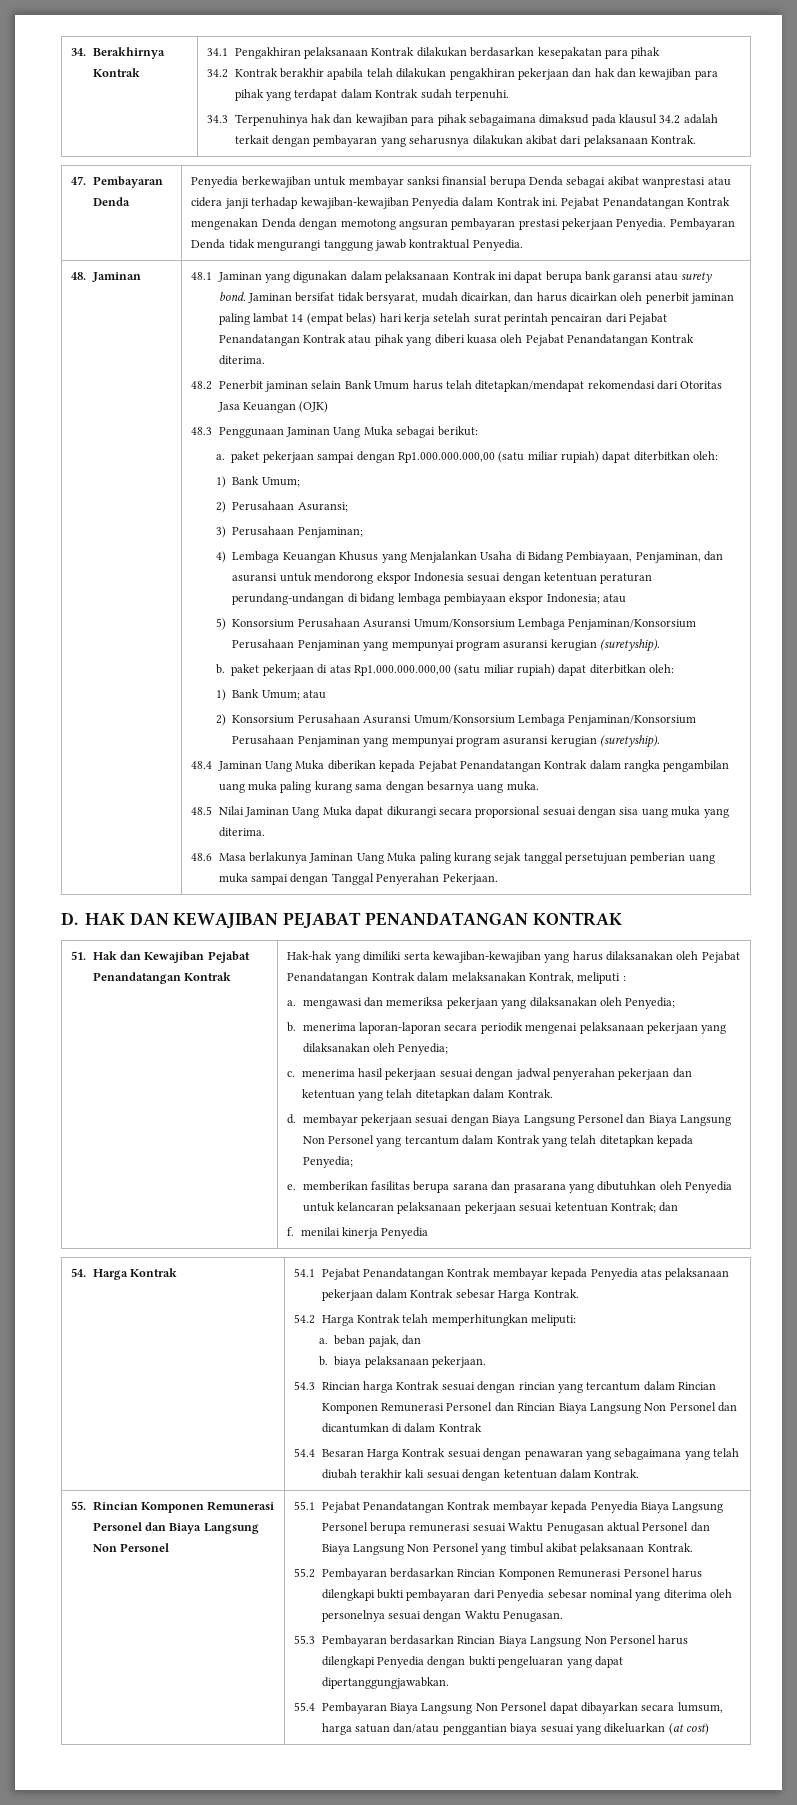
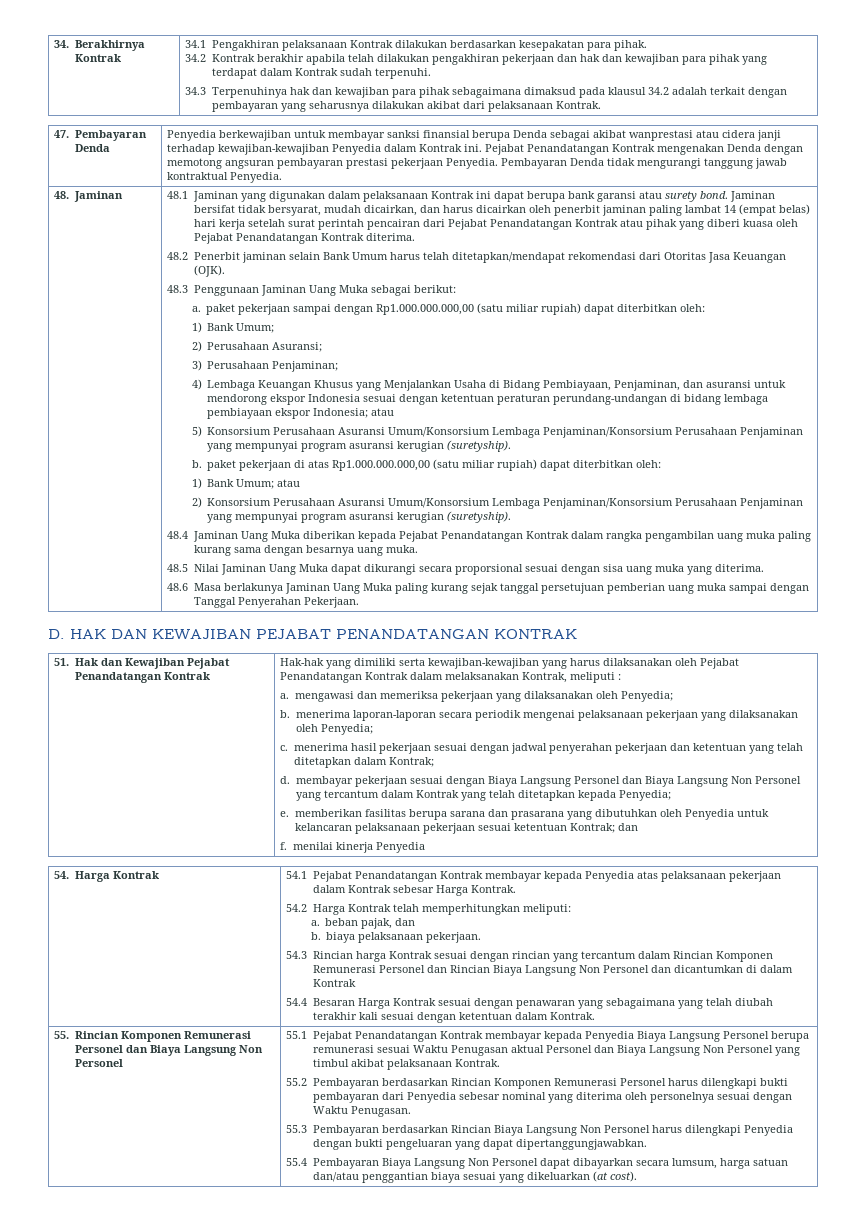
[631,47,661,59] pihak -> [613,40,647,51] pihak.
[299,401,329,413] (OJK) -> [193,265,225,277] (OJK).
[507,1089,553,1098] Kontrak. -> [388,757,434,767] Kontrak;
[686,1723,710,1735] cost) -> [609,1171,637,1182] cost).

